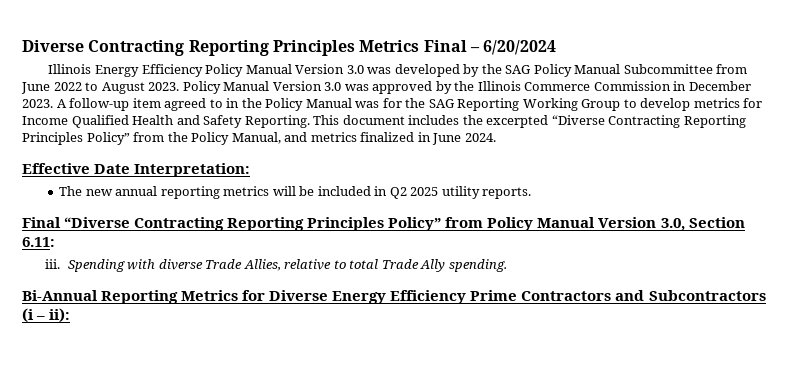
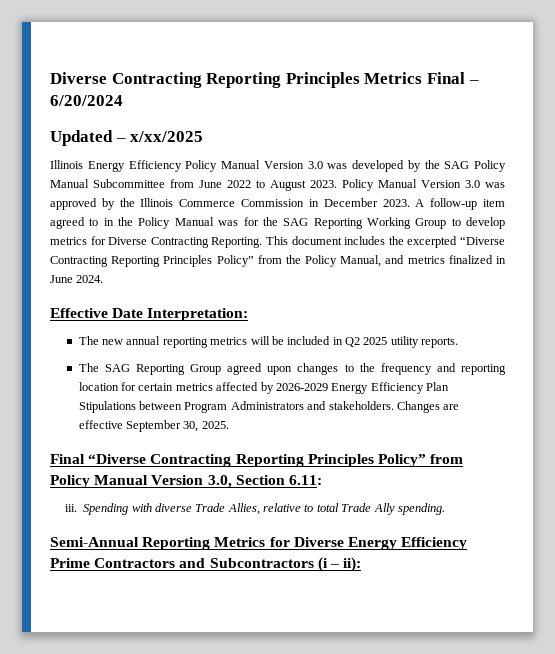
(557, 47) none -> [50,130,204,146] // Updated – x/xx/2025
[22,115,243,128] Income Qualified Health and Safety -> [108,237,209,248] Diverse Contracting
(532, 193) none -> [78,363,507,375] [78,382,450,394] [78,401,460,413] [78,420,229,432] // The SAG Reporting Group agreed upon changes to the frequency and reporting location for certain metrics affected by 2026-2029 Energy Efficiency Plan Stipulations between Program Administrators and stakeholders. Changes are effective September 30, 2025.
[22,290,98,301] Bi-Annual -> [50,537,139,547] Semi-Annual

